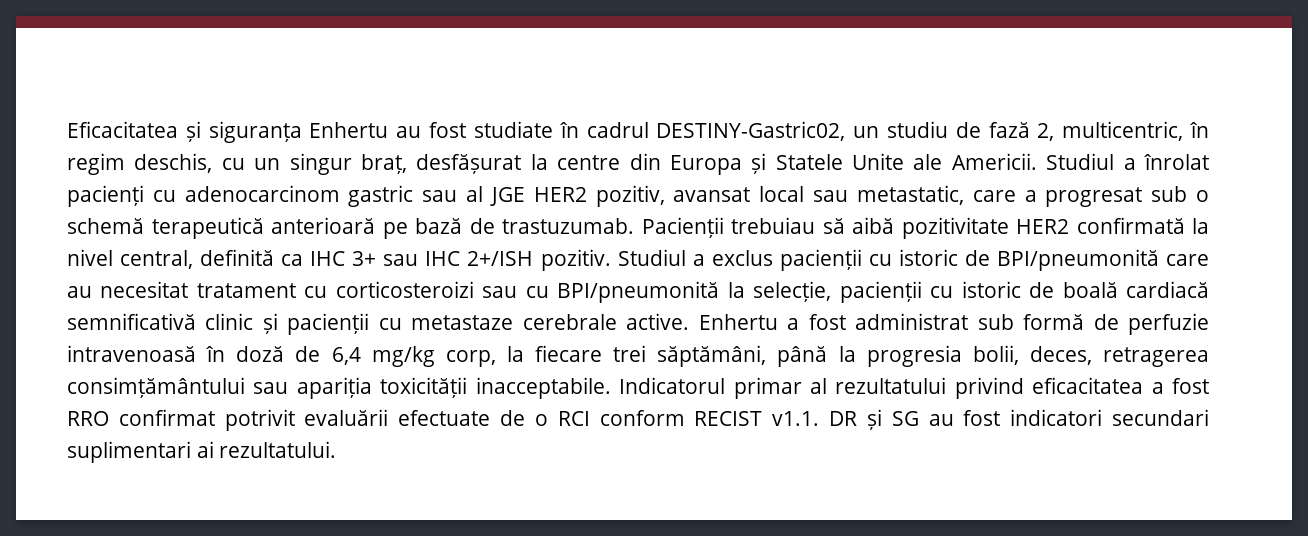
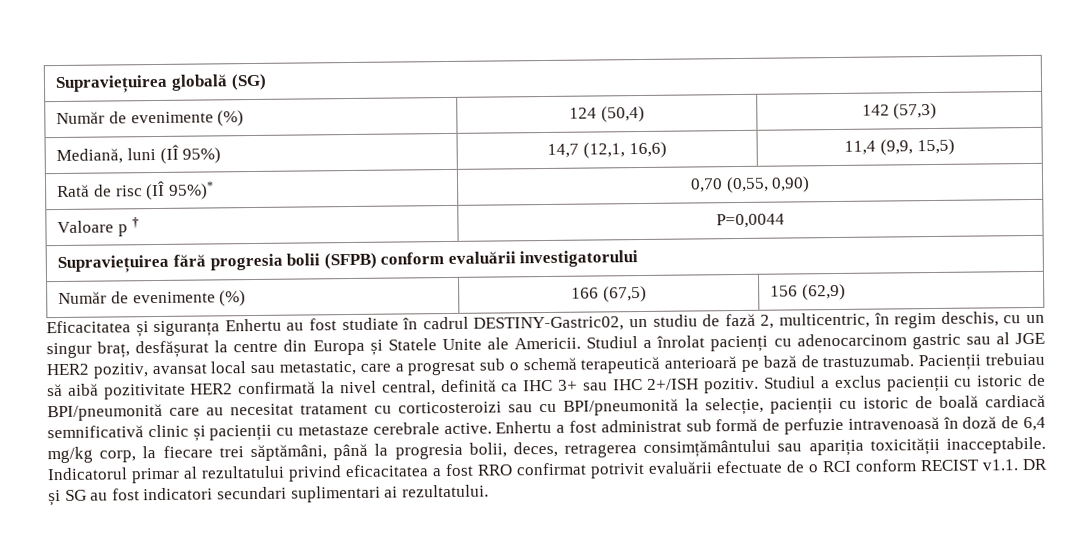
(67, 129) none -> [55,73,267,94] [56,110,245,127] [569,105,645,123] [861,102,938,120] [56,144,222,165] [547,141,667,159] [844,138,955,156] [57,180,214,201] [689,176,811,194] [57,217,139,237] [716,213,785,229] [57,250,639,274] [58,290,247,307] [571,285,647,303] [770,283,846,301] Supraviețuirea globală (SG) // Număr de evenimente (%) | 124 (50,4) | 142 (57,3) // Mediană, luni (IÎ 95%) | 14,7 (12,1, 16,6) | 11,4 (9,9, 15,5) // Rată de risc (IÎ 95%)* | 0,70 (0,55, 0,90) // Valoare p † | P=0,0044 // Supraviețuirea fără progresia bolii (SFPB) conform evaluării investigatorului // Număr de evenimente (%) | 166 (67,5) | 156 (62,9) //

